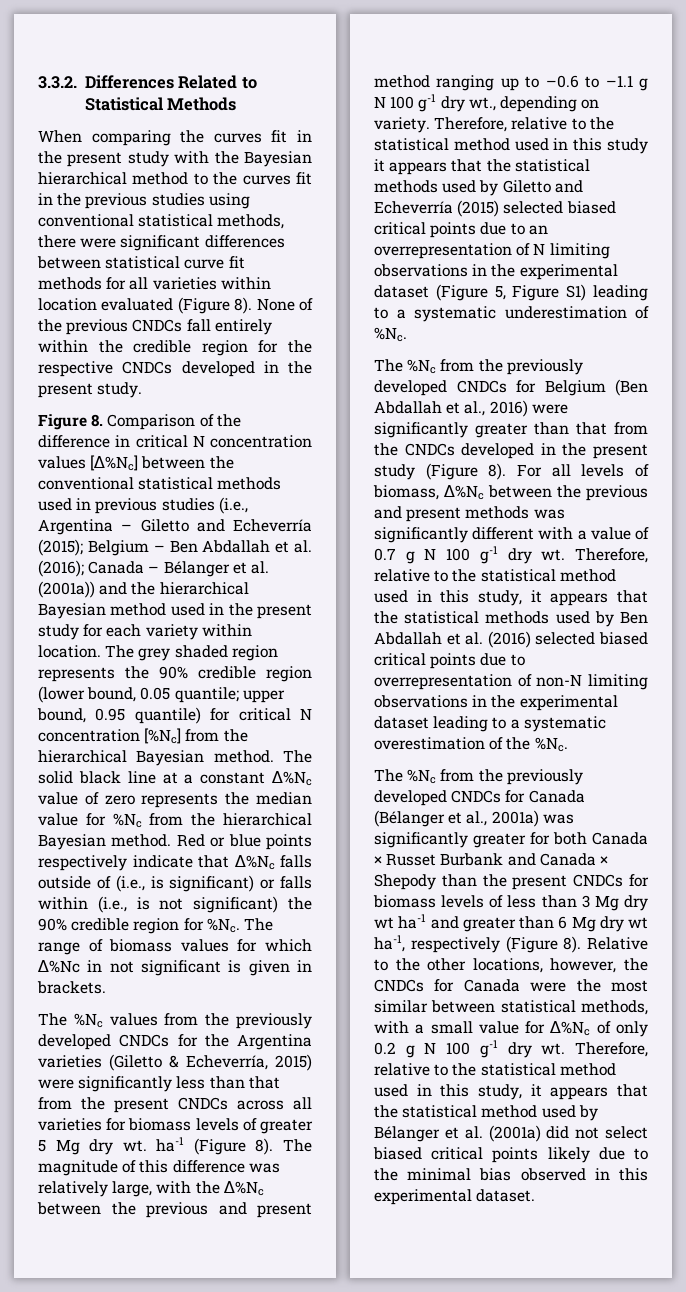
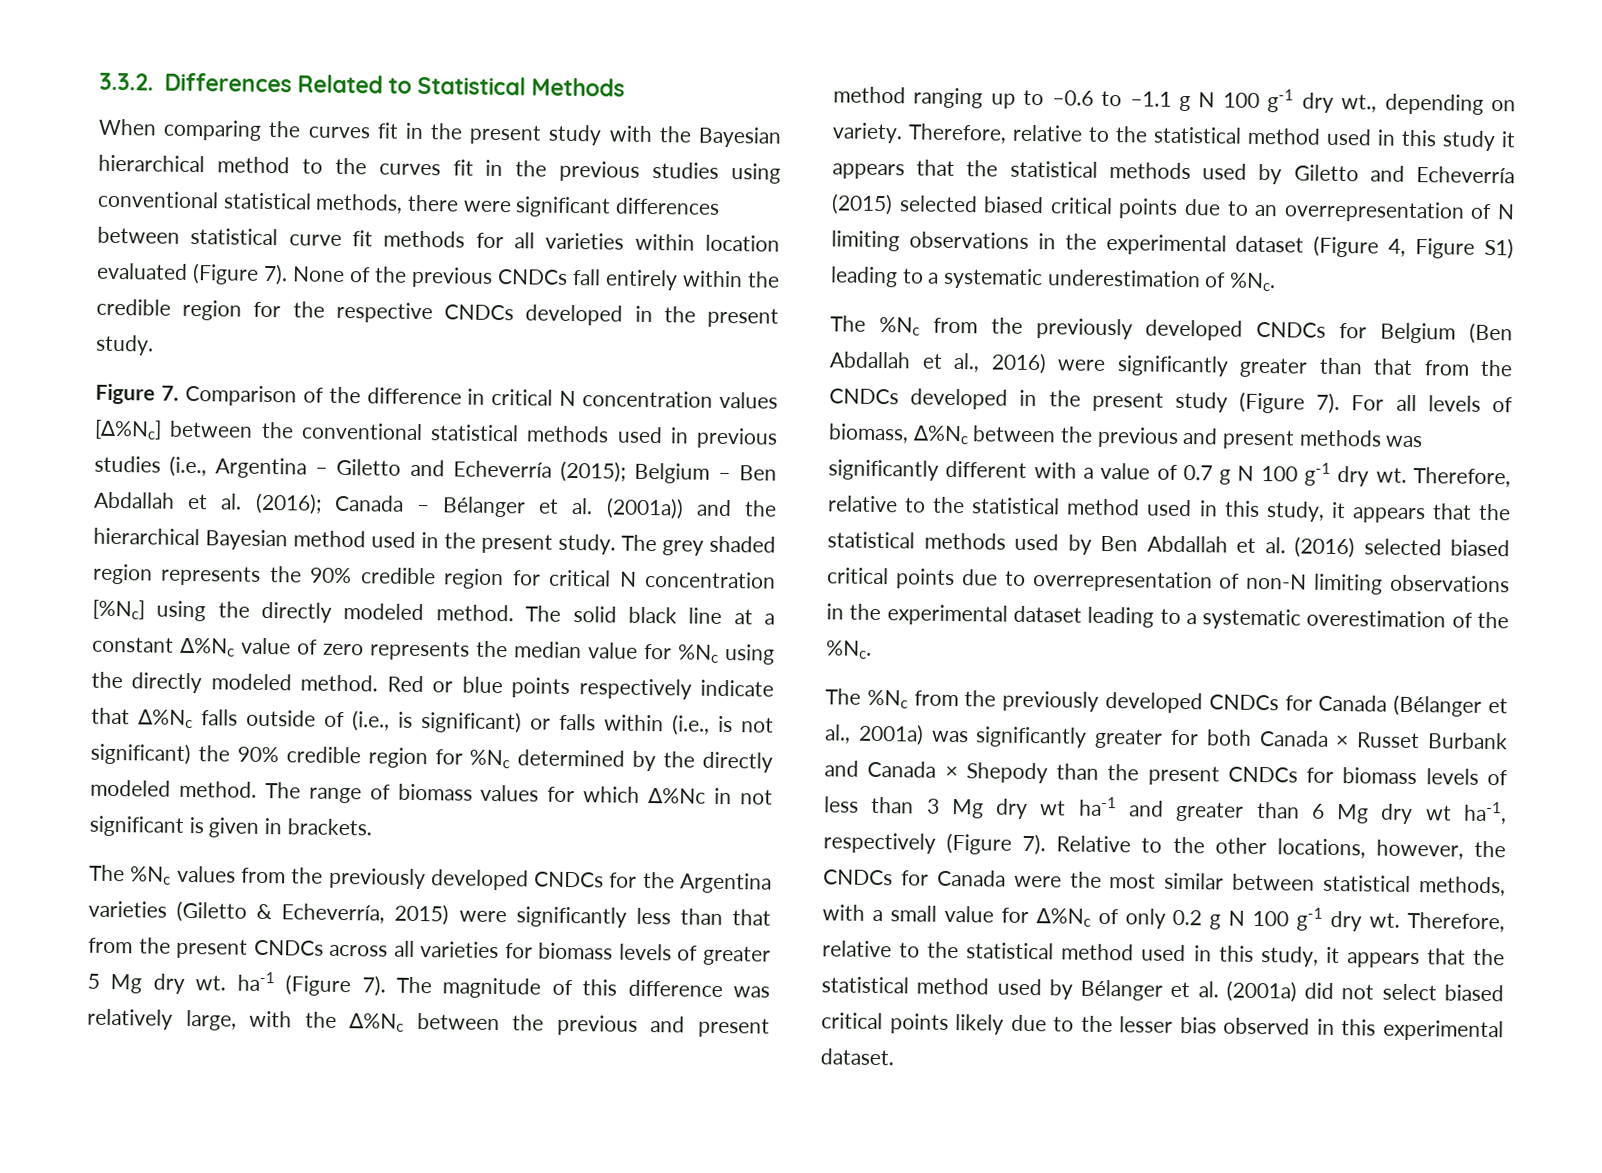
[234,297,253,314] 8). -> [263,263,288,286] 7).
[91,414,104,427] 8. -> [160,385,179,401] 7.
[38,624,252,640] [38,645,101,658] study for each variety within location. -> [558,533,616,555] study.
[38,686,285,703] [37,707,201,724] (lower bound, 0.05 quantile; upper bound, 0.95 quantile) -> (505, 579) none
[185,729,248,742] [38,750,205,766] from the hierarchical Bayesian -> [156,600,425,623] using the directly modeled
[149,813,312,826] [38,834,106,850] from the hierarchical Bayesian -> [724,644,775,665] [91,671,292,694] using the directly modeled
[206,918,240,933] %Nc. -> [469,749,773,773] [90,779,257,798] %Nc determined by the directly modeled method.
[255,1138,274,1155] 8). -> [361,975,386,997] 7).
[494,285,506,300] 5, -> [1388,238,1407,257] 4,
[488,463,507,480] 8). -> [1316,392,1341,415] 7).
[563,936,582,953] 8). -> [1022,833,1047,856] 7).
[407,1168,472,1181] minimal -> [1119,1016,1174,1033] lesser

